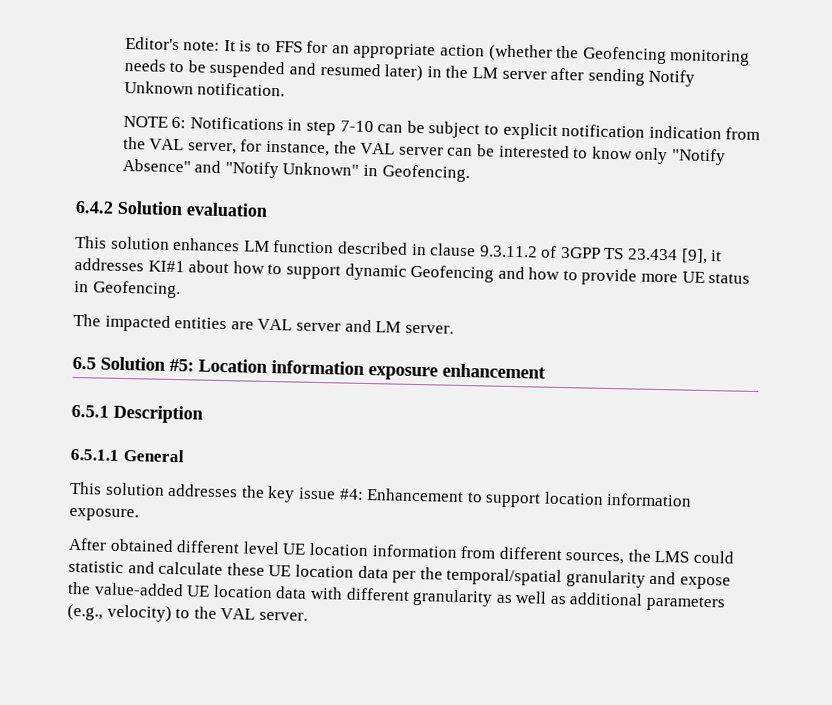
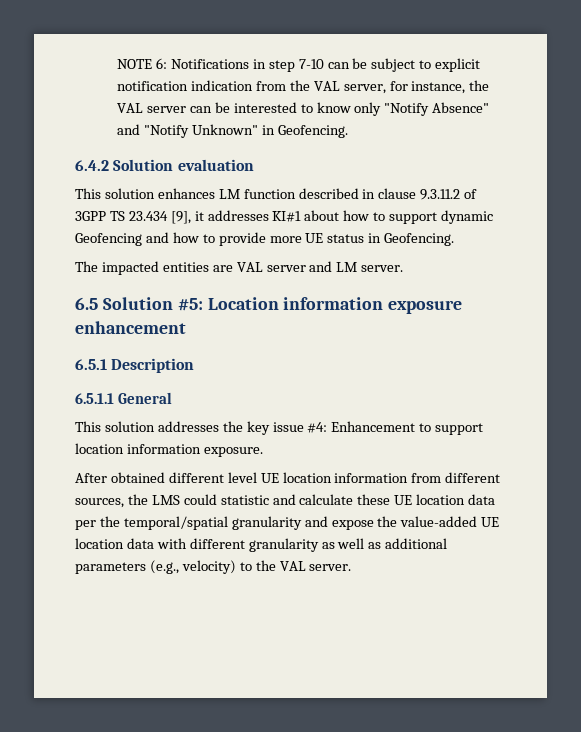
[124,36,751,66] [123,58,696,87] [123,80,286,97] Editor's note: It is to FFS for an appropriate action (whether the Geofencing monitoring needs to be suspended and resumed later) in the LM server after sending Notify Unknown notification. // -> (117, 64) none

